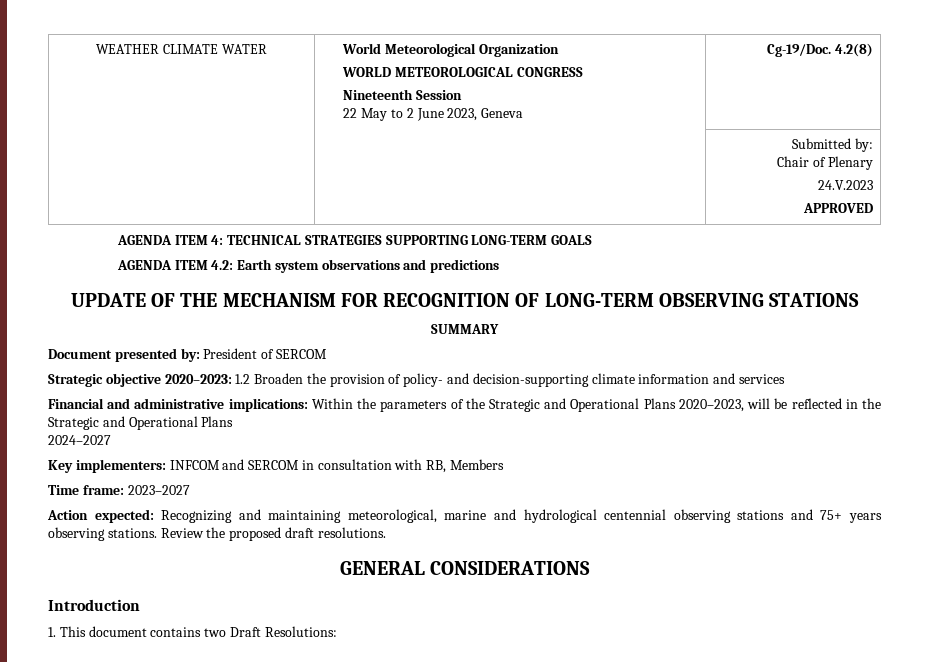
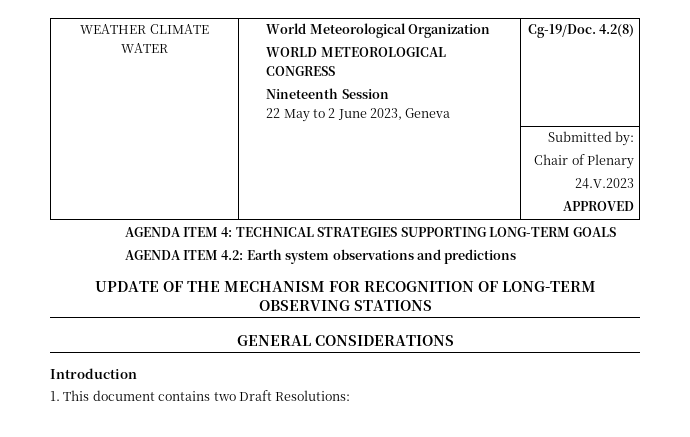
[431,324,499,334] [48,348,327,362] [48,373,785,387] [48,398,881,412] [48,416,234,430] [48,435,111,445] [48,459,505,473] [48,485,190,495] [47,509,882,523] [48,527,386,541] // SUMMARY // Document presented by: President of SERCOM // Strategic objective 2020–2023: 1.2 Broaden the provision of policy- and decision-supporting climate information and services // Financial and administrative implications: Within the parameters of the Strategic and Operational Plans 2020–2023, will be reflected in the Strategic and Operational Plans // 2024–2027 // Key implementers: INFCOM and SERCOM in consultation with RB, Members // Time frame: 2023–2027 // Action expected: Recognizing and maintaining meteorological, marine and hydrological centennial observing stations and 75+ years observing stations. Review the proposed draft resolutions. -> (432, 305) none

